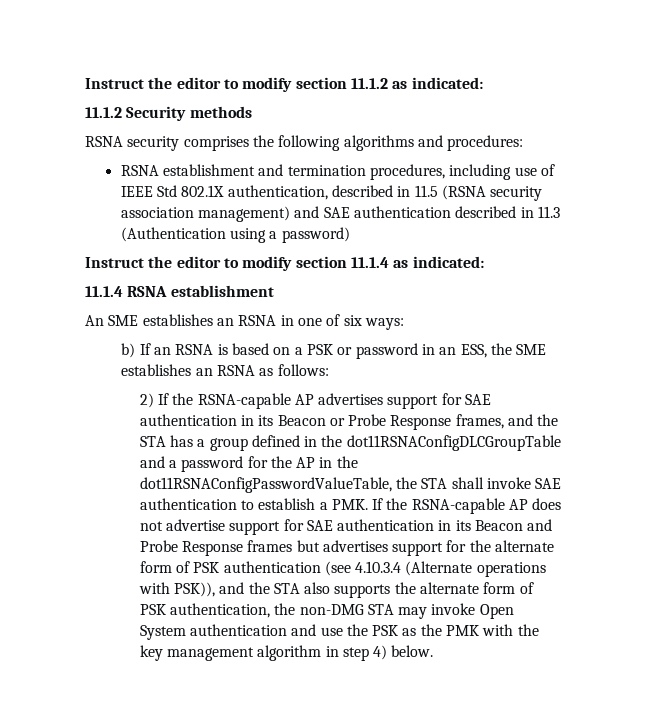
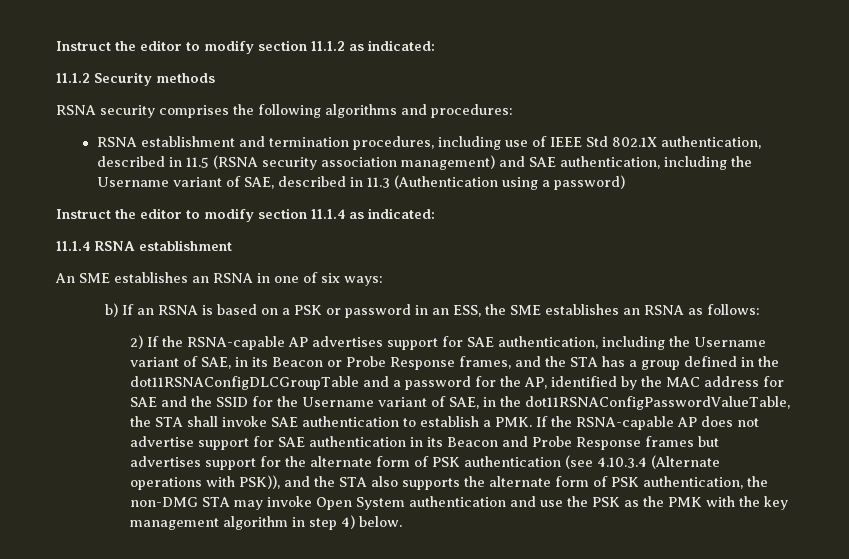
[354,206,452,218] authentication -> [559,156,752,170] [96,176,274,189] authentication, including the Username variant of SAE,
[139,414,237,426] authentication -> [497,336,766,350] [129,356,231,369] authentication, including the Username variant of SAE,
[296,457,316,468] AP -> [523,376,784,390] [129,396,479,409] AP, identified by the MAC address for SAE and the SSID for the Username variant of SAE,

